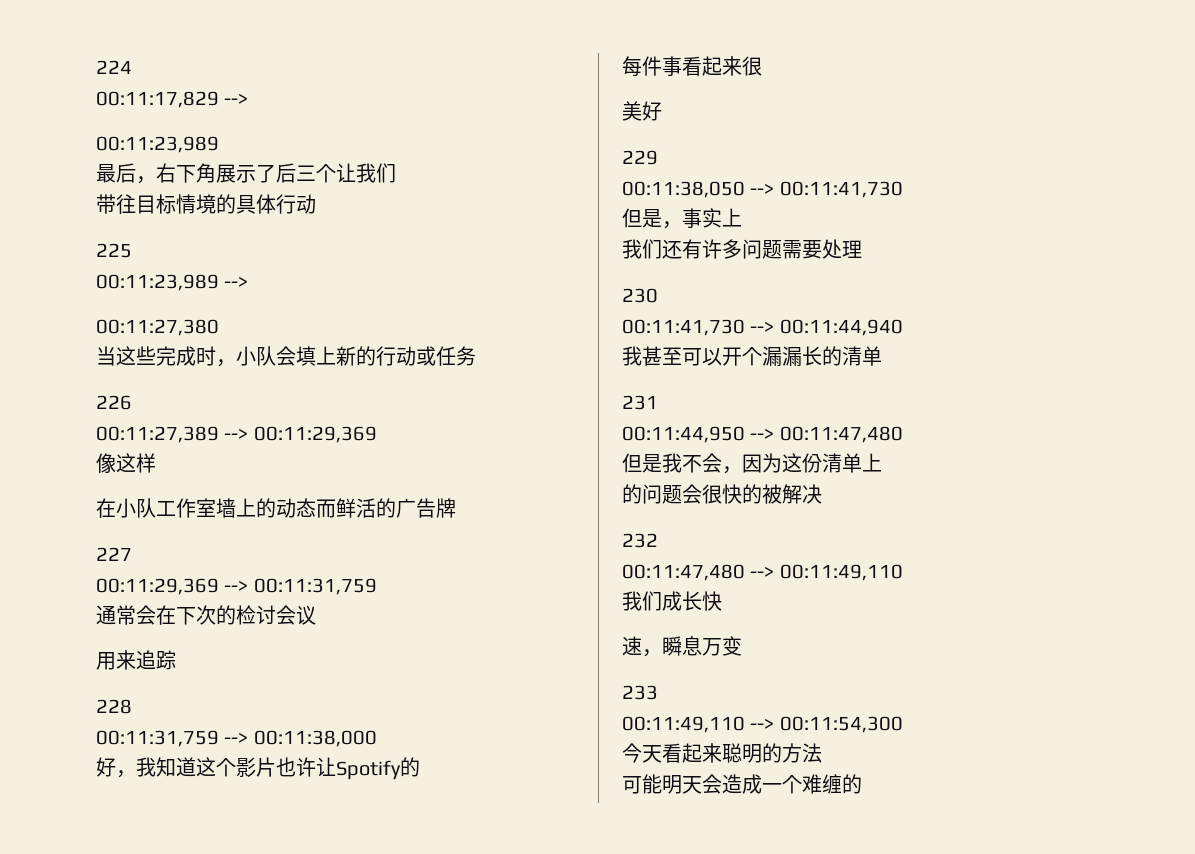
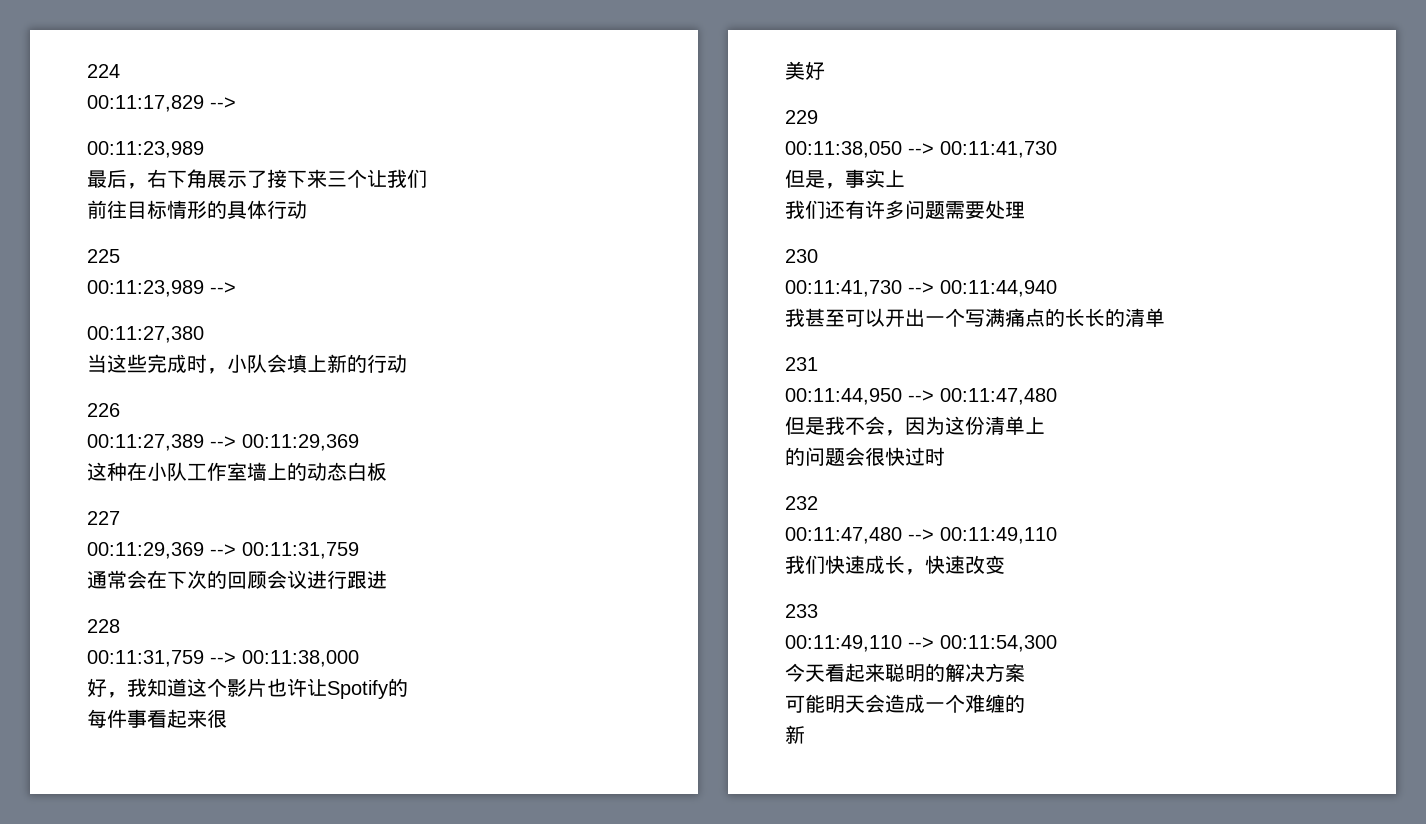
[276,163,296,183] 后 -> [267,169,327,188] 接下来
[96,194,116,214] 带 -> [87,200,107,219] 前
[196,194,216,214] 境 -> [187,200,207,219] 形
[416,346,476,366] 或任务 -> (407, 363) none
[96,453,156,473] 像这样 // -> [87,462,127,481] 这种
[316,498,456,518] 而鲜活的广告牌 -> [347,462,387,481] 白板
[236,605,276,625] 检讨 -> [227,571,267,589] 回顾
[96,650,176,670] // 用来追踪 -> [307,570,387,589] 进行跟进
[742,346,802,366] 个漏漏 -> [905,308,1085,327] 出一个写满痛点的长
[742,484,822,504] 的被解决 -> [905,447,945,466] 过时
[662,591,722,611] [622,636,722,657] 成长快 // 速，瞬息万 -> [825,555,985,575] 快速成长，快速改
[782,743,822,763] 方法 -> [945,663,1025,682] 解决方案
(862, 784) none -> [785,725,805,744] // 新

